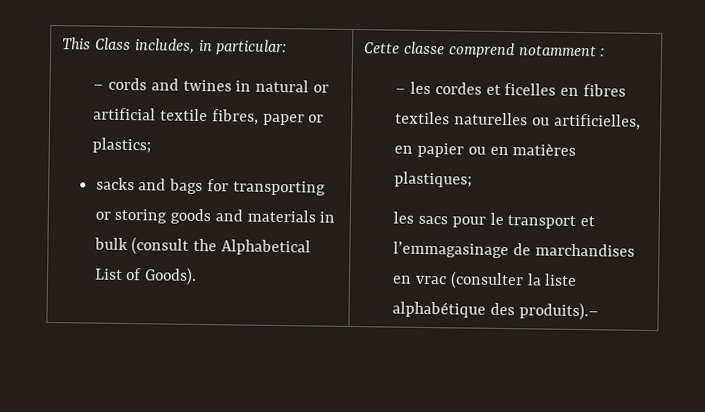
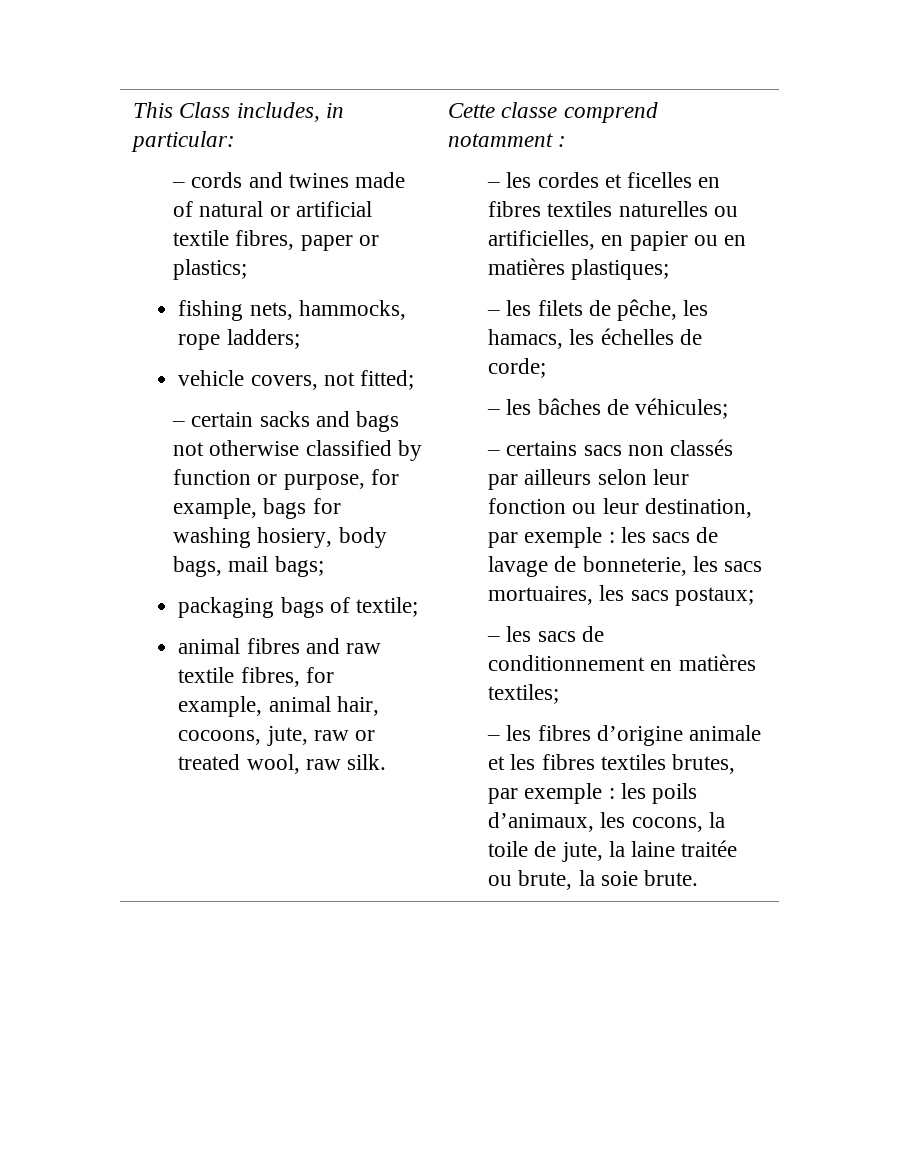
[235,80,252,92] in -> [355,172,406,188] [173,201,194,217] made of
[95,177,326,196] [94,208,336,225] [93,237,311,256] [94,267,198,285] sacks and bags for transporting or storing goods and materials in bulk (consult the Alphabetical List of Goods). -> [178,300,406,321] [178,329,300,350] [178,370,415,390] [172,411,400,432] [173,440,422,461] [173,469,399,490] [173,498,341,519] [173,527,387,548] [173,556,324,577] [178,597,419,618] [178,638,382,654] [178,667,334,687] [178,696,379,717] [178,726,376,746] [178,754,387,774] fishing nets, hammocks, rope ladders; // vehicle covers, not fitted; // – certain sacks and bags not otherwise classified by function or purpose, for example, bags for washing hosiery, body bags, mail bags; // packaging bags of textile; // animal fibres and raw textile fibres, for example, animal hair, cocoons, jute, raw or treated wool, raw silk.
[393,211,595,229] [393,241,635,259] [392,271,578,290] [392,301,599,321] les sacs pour le transport et l’emmagasinage de marchandises en vrac (consulter la liste alphabétique des produits).– -> [487,299,709,321] [488,328,702,349] [488,358,547,378] [487,398,729,419] [487,439,734,456] [488,469,689,490] [488,498,752,518] [488,527,719,548] [488,556,763,577] [488,585,754,606] [487,626,604,642] [488,654,756,671] [488,684,560,704] [487,725,762,746] [488,754,736,774] [488,783,698,804] [488,812,725,832] [488,840,738,862] [488,870,699,890] – les filets de pêche, les hamacs, les échelles de corde; // – les bâches de véhicules; // – certains sacs non classés par ailleurs selon leur fonction ou leur destination, par exemple : les sacs de lavage de bonneterie, les sacs mortuaires, les sacs postaux; // – les sacs de conditionnement en matières textiles; // – les fibres d’origine animale et les fibres textiles brutes, par exemple : les poils d’animaux, les cocons, la toile de jute, la laine traitée ou brute, la soie brute.

